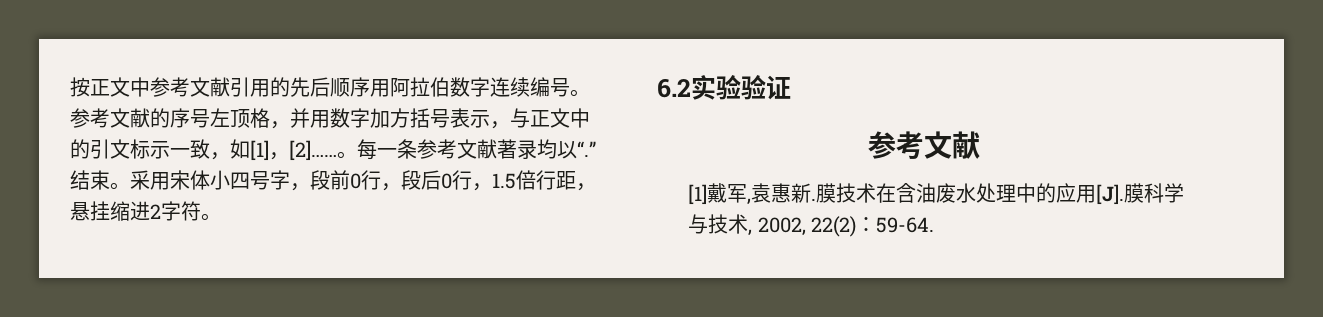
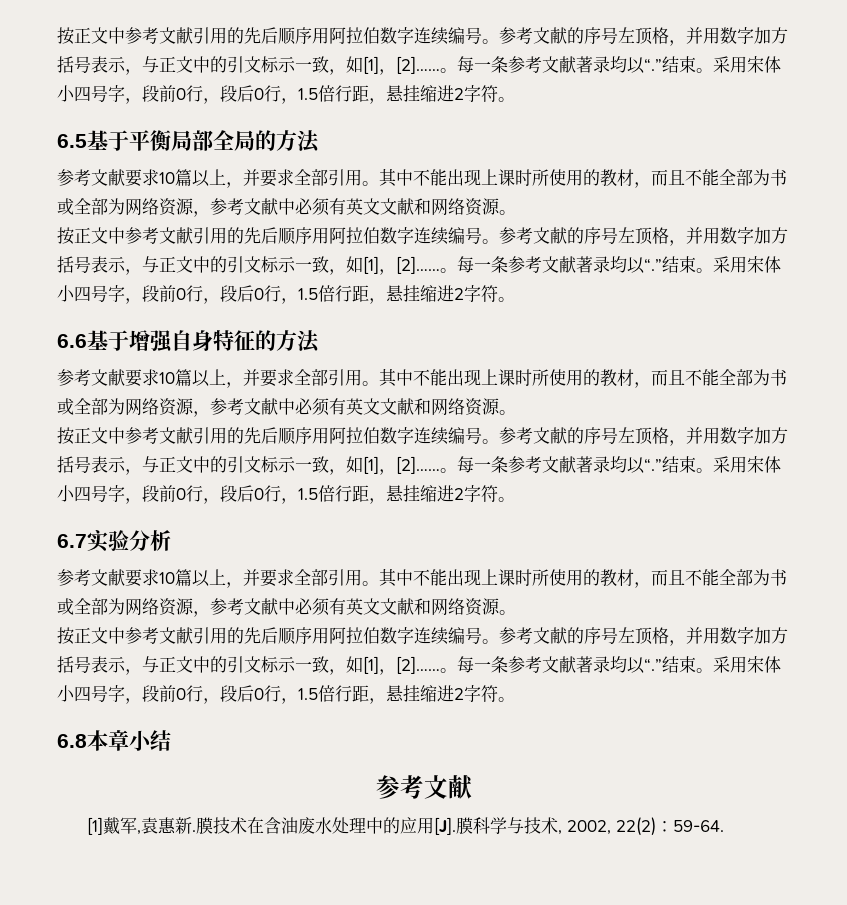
[657,75,791,100] 6.2实验验证 -> [57,130,320,153] [57,168,787,188] [57,198,516,217] [57,227,788,246] [57,256,781,275] [57,285,515,304] [57,330,320,353] [57,368,787,388] [57,398,516,417] [57,427,788,446] [57,456,781,475] [57,485,515,504] [57,530,171,552] [57,568,787,588] [57,598,516,617] [57,627,788,646] [57,656,781,675] [57,685,515,704] [57,730,171,751] 6.5基于平衡局部全局的方法 // 参考文献要求10篇以上，并要求全部引用。其中不能出现上课时所使用的教材，而且不能全部为书或全部为网络资源，参考文献中必须有英文文献和网络资源。 // 按正文中参考文献引用的先后顺序用阿拉伯数字连续编号。参考文献的序号左顶格，并用数字加方括号表示，与正文中的引文标示一致，如[1]，[2]……。每一条参考文献著录均以“.”结束。采用宋体小四号字，段前0行，段后0行，1.5倍行距，悬挂缩进2字符。 // 6.6基于增强自身特征的方法 // 参考文献要求10篇以上，并要求全部引用。其中不能出现上课时所使用的教材，而且不能全部为书或全部为网络资源，参考文献中必须有英文文献和网络资源。 // 按正文中参考文献引用的先后顺序用阿拉伯数字连续编号。参考文献的序号左顶格，并用数字加方括号表示，与正文中的引文标示一致，如[1]，[2]……。每一条参考文献著录均以“.”结束。采用宋体小四号字，段前0行，段后0行，1.5倍行距，悬挂缩进2字符。 // 6.7实验分析 // 参考文献要求10篇以上，并要求全部引用。其中不能出现上课时所使用的教材，而且不能全部为书或全部为网络资源，参考文献中必须有英文文献和网络资源。 // 按正文中参考文献引用的先后顺序用阿拉伯数字连续编号。参考文献的序号左顶格，并用数字加方括号表示，与正文中的引文标示一致，如[1]，[2]……。每一条参考文献著录均以“.”结束。采用宋体小四号字，段前0行，段后0行，1.5倍行距，悬挂缩进2字符。 // 6.8本章小结

